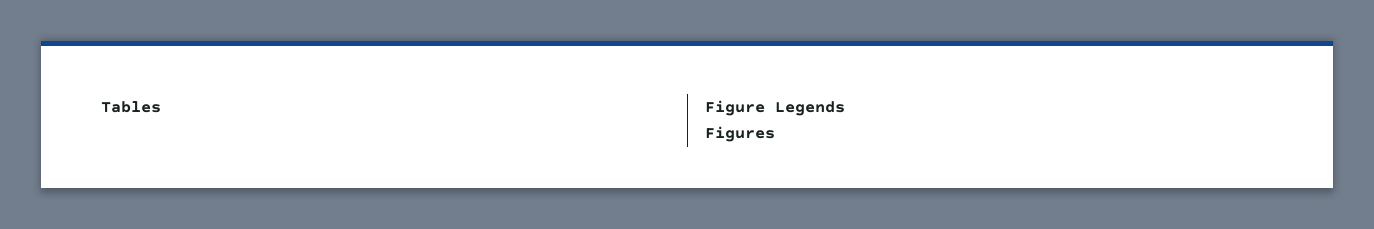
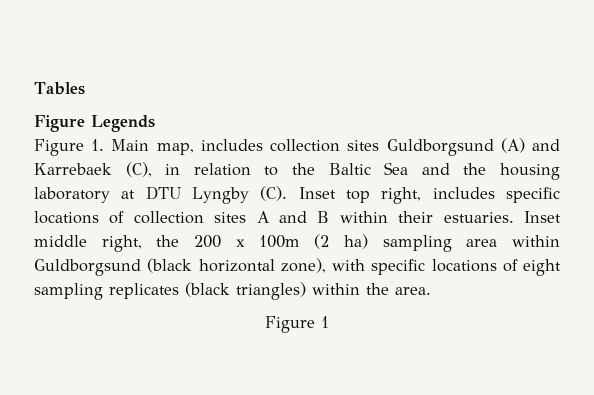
[705,126,775,142] Figures -> [34,138,560,156] [34,162,561,180] [34,186,560,204] [34,211,561,224] [34,234,560,252] [34,258,561,276] [34,282,431,300] [265,316,329,333] Figure 1. Main map, includes collection sites Guldborgsund (A) and Karrebaek (C), in relation to the Baltic Sea and the housing laboratory at DTU Lyngby (C). Inset top right, includes specific locations of collection sites A and B within their estuaries. Inset middle right, the 200 x 100m (2 ha) sampling area within Guldborgsund (black horizontal zone), with specific locations of eight sampling replicates (black triangles) within the area. // Figure 1

